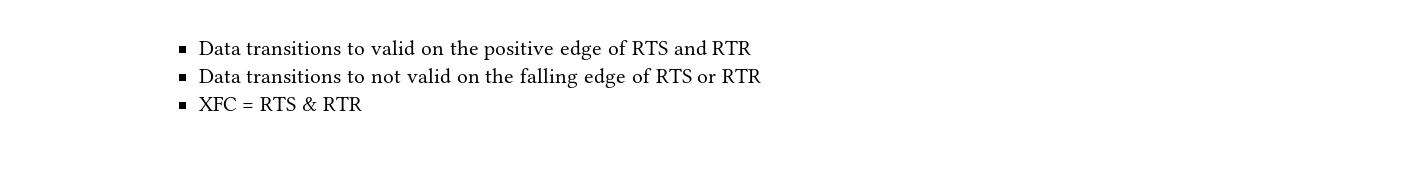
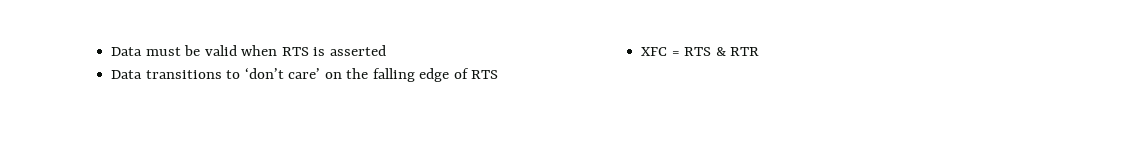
[198,40,752,60] [198,68,451,84] Data transitions to valid on the positive edge of RTS and RTR // Data transitions to not valid -> [111,45,386,56] [111,68,321,79] Data must be valid when RTS is asserted // Data transitions to ‘don’t care’
[697,68,762,83] or RTR -> (499, 74) none

